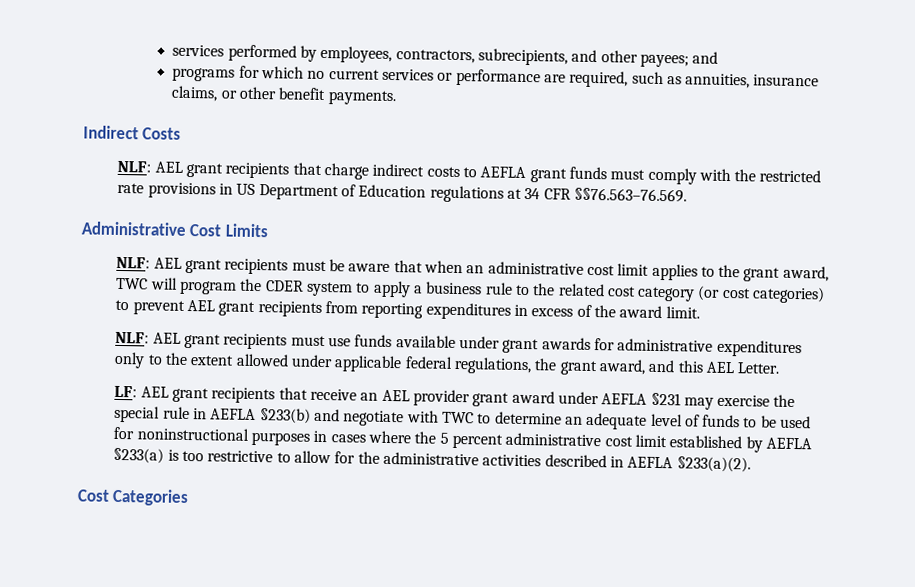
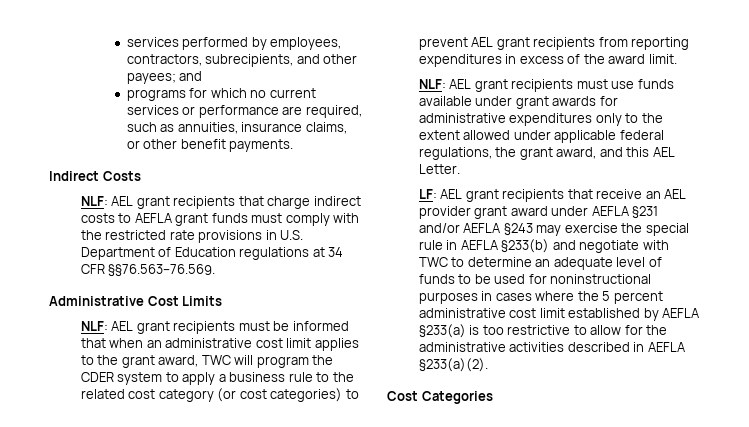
[236,183,256,195] US -> [280,230,304,240] U.S.
[348,263,391,273] aware -> [292,321,349,331] informed
(681, 399) none -> [418,223,533,236] and/or AEFLA §243

